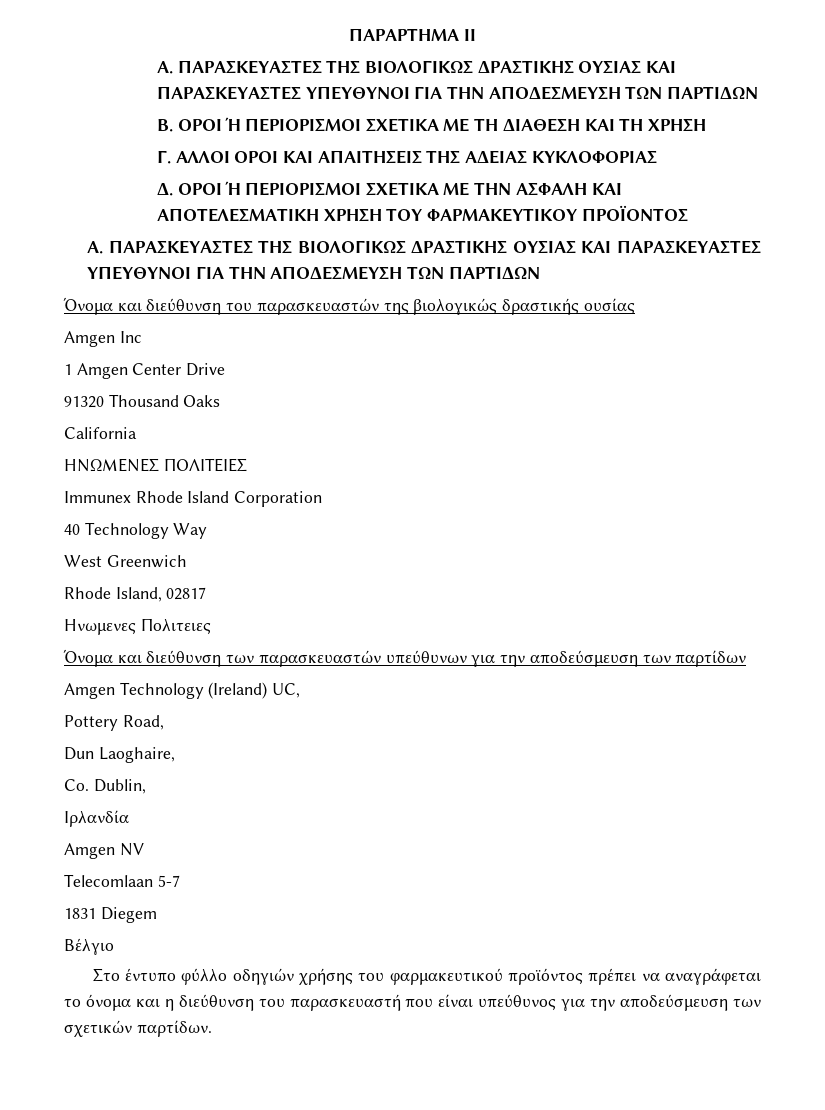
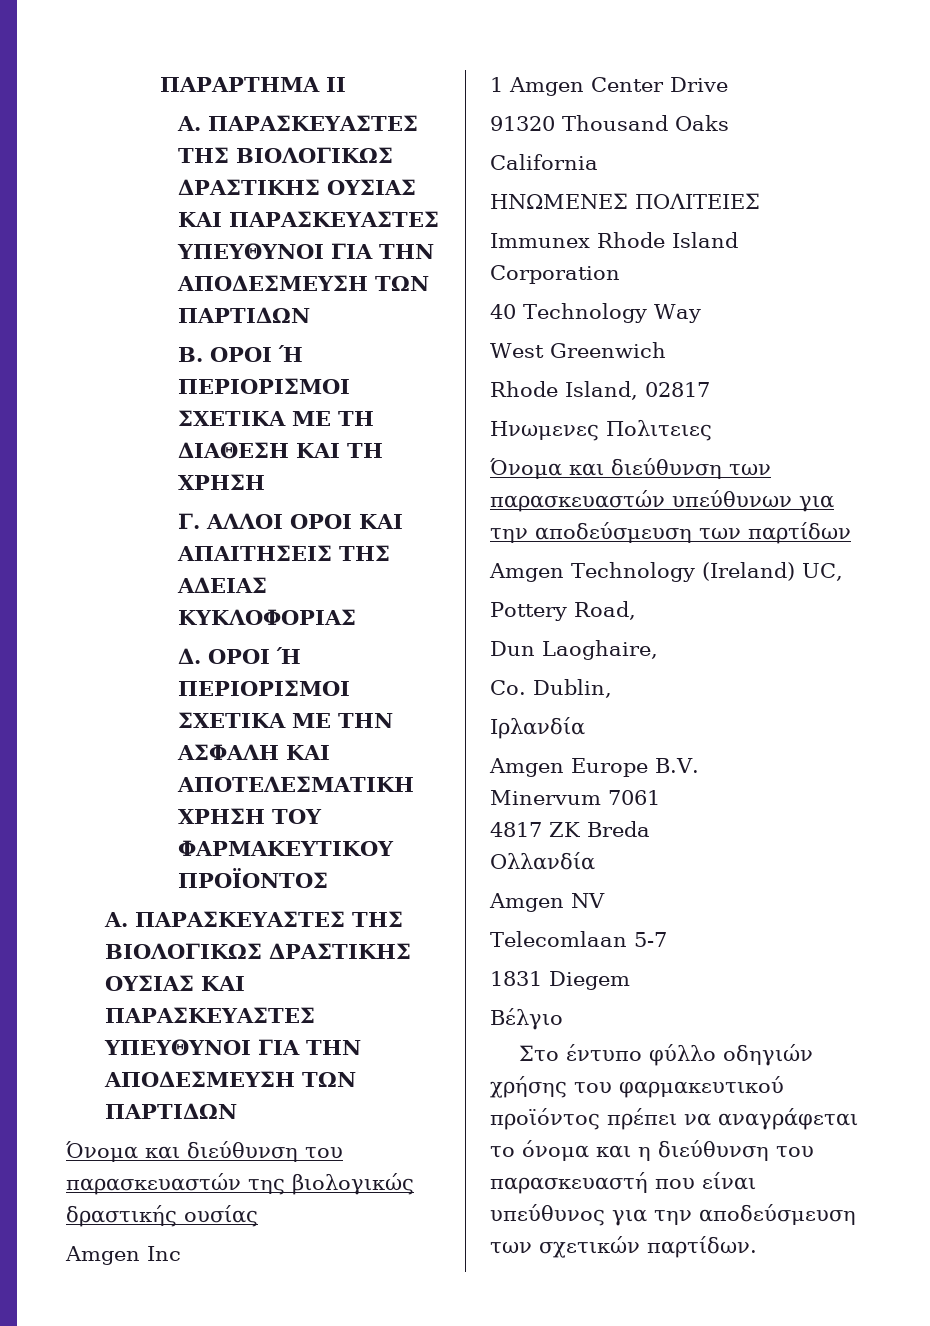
(129, 818) none -> [489,758,699,777] [490,790,660,805] [490,821,650,837] [490,852,595,870] // Amgen Europe B.V. // Minervum 7061 // 4817 ZK Breda // Ολλανδία

